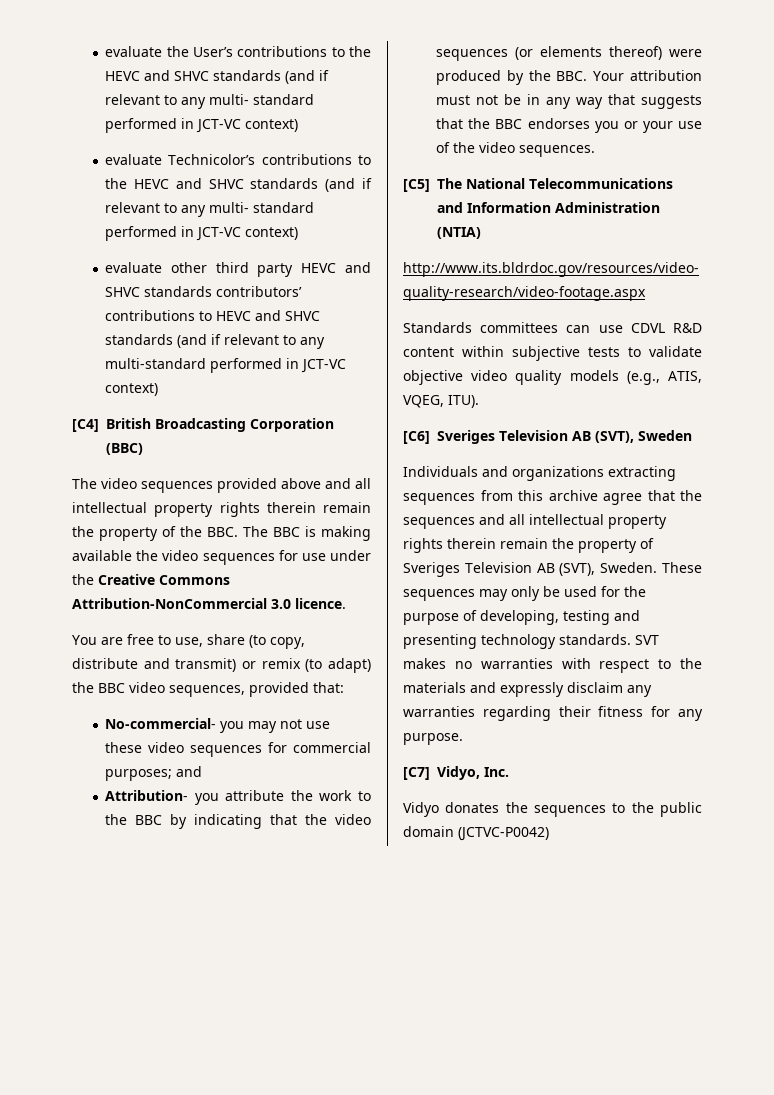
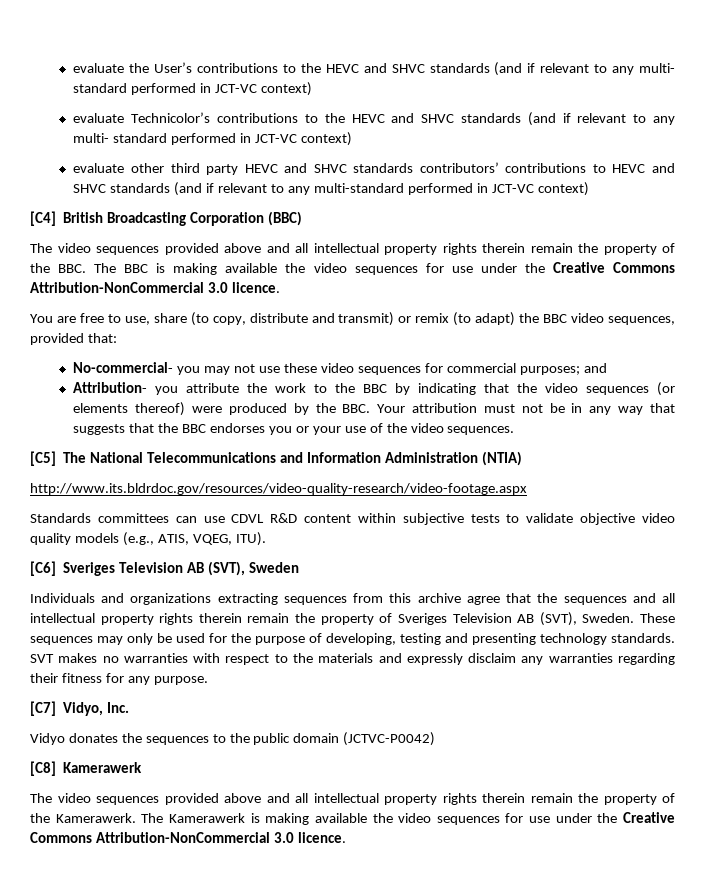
(549, 834) none -> [30,761,143,776] [30,793,675,805] [30,812,675,825] [30,832,346,843] // [C8] Kamerawerk // The video sequences provided above and all intellectual property rights therein remain the property of the Kamerawerk. The Kamerawerk is making available the video sequences for use under the Creative Commons Attribution-NonCommercial 3.0 licence.

